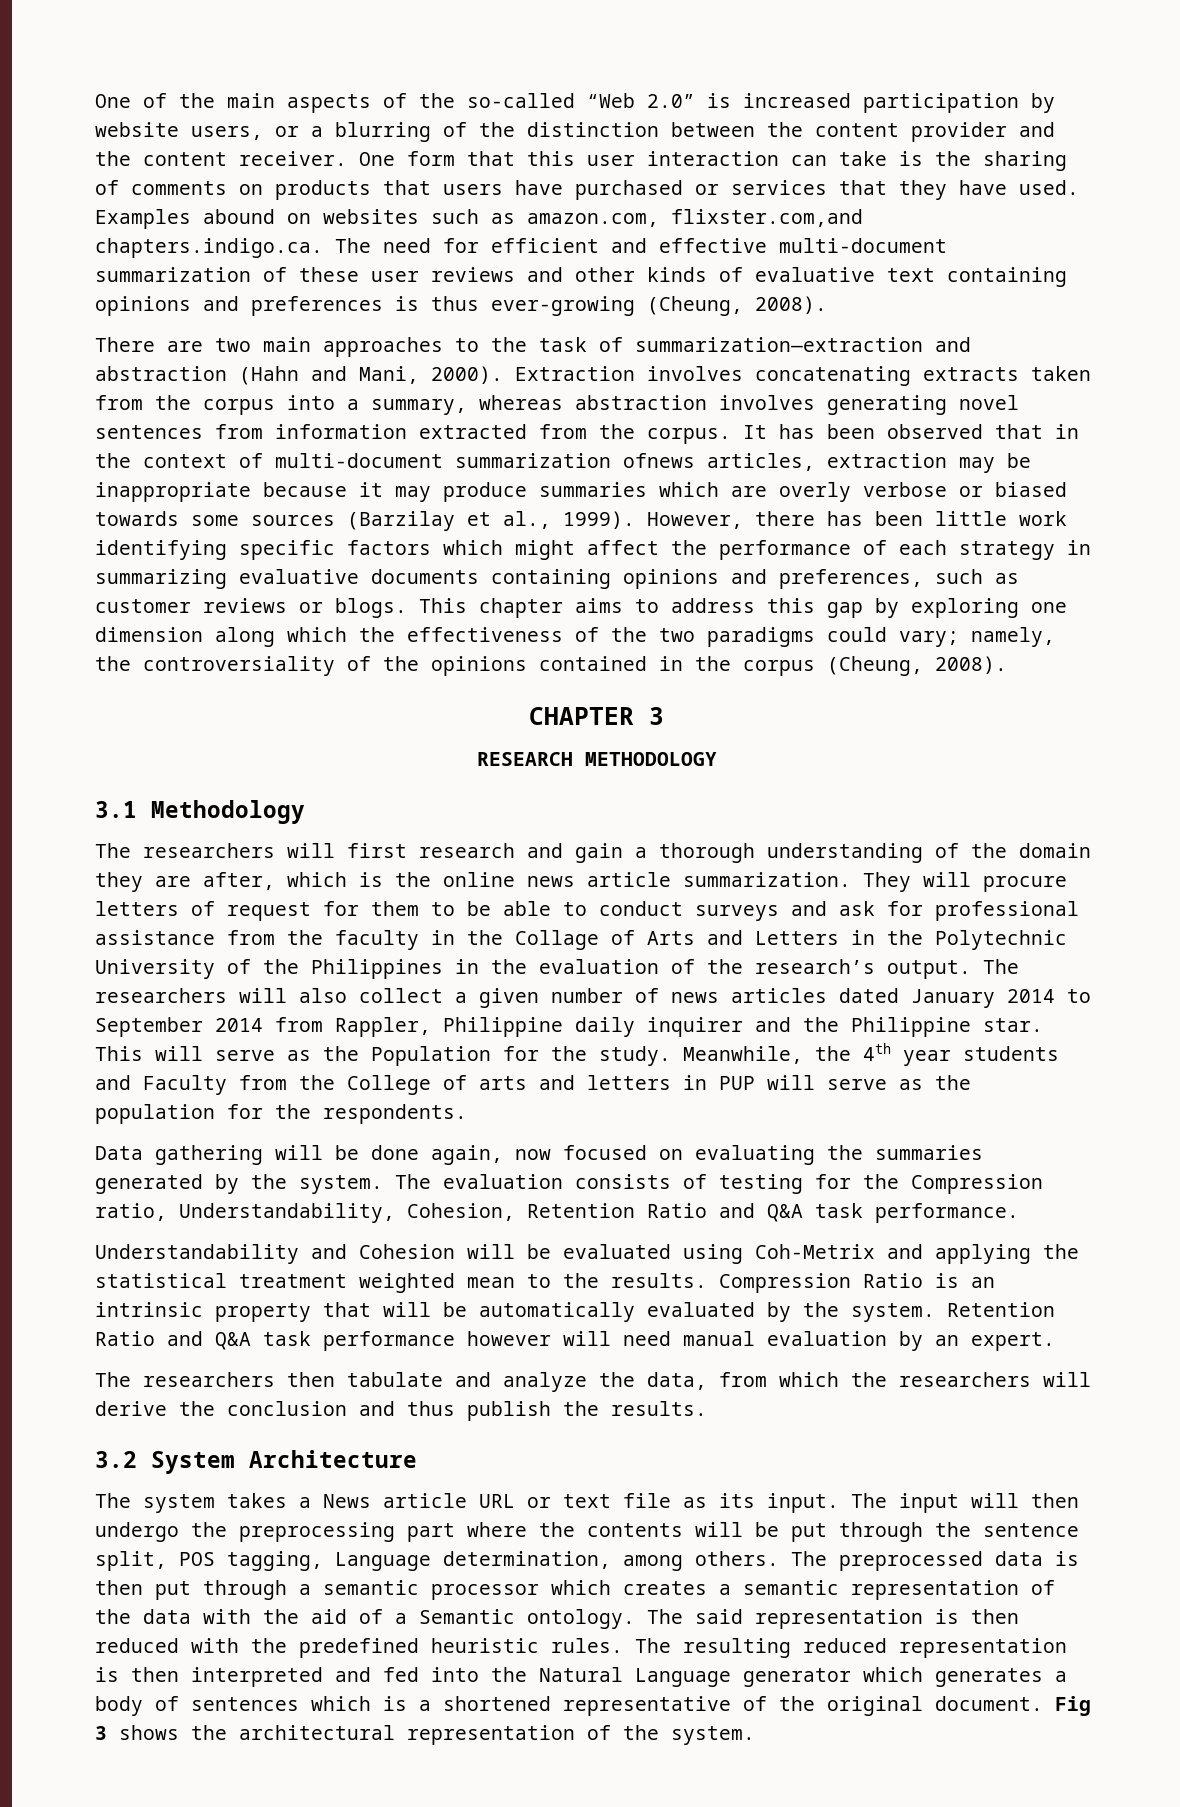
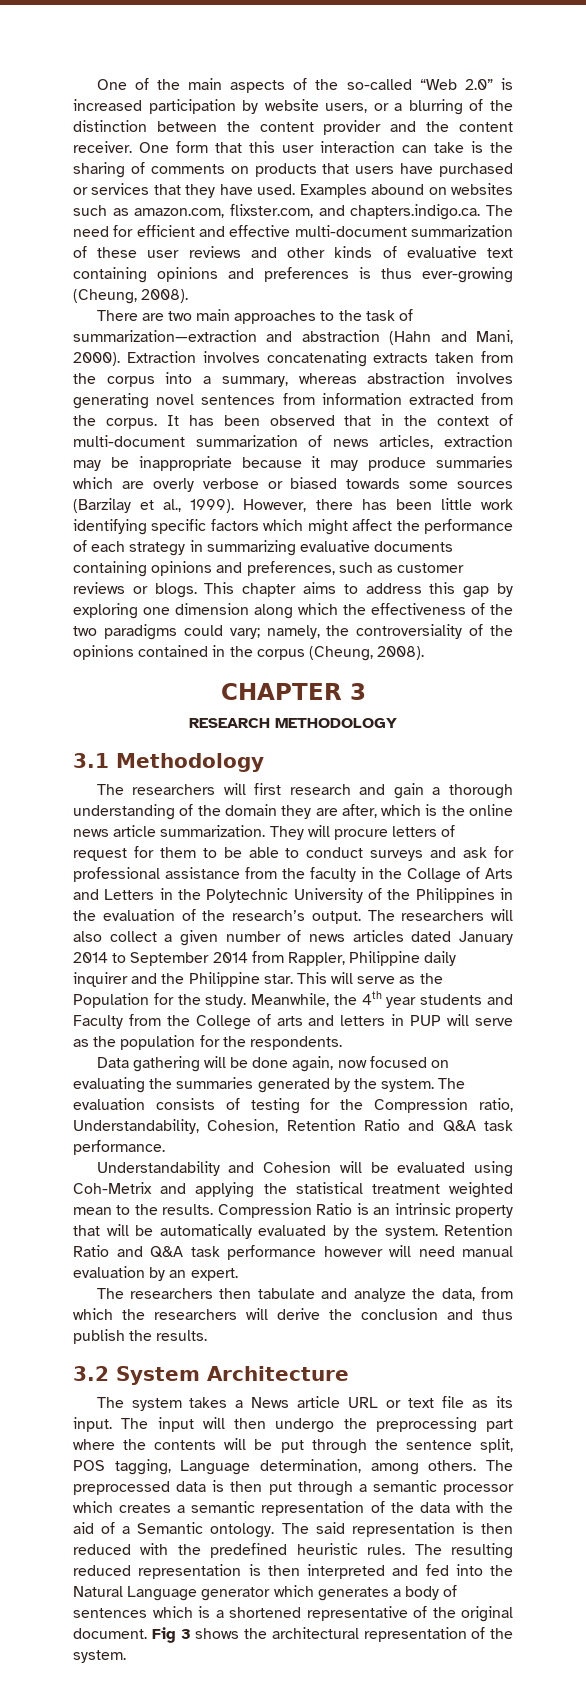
[671,209,863,227] flixster.com,and -> [229,204,345,218] flixster.com, and
[623,453,695,468] ofnews -> [308,435,369,447] of news

